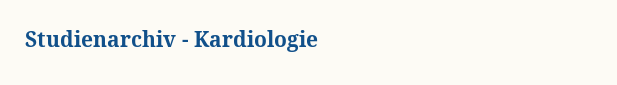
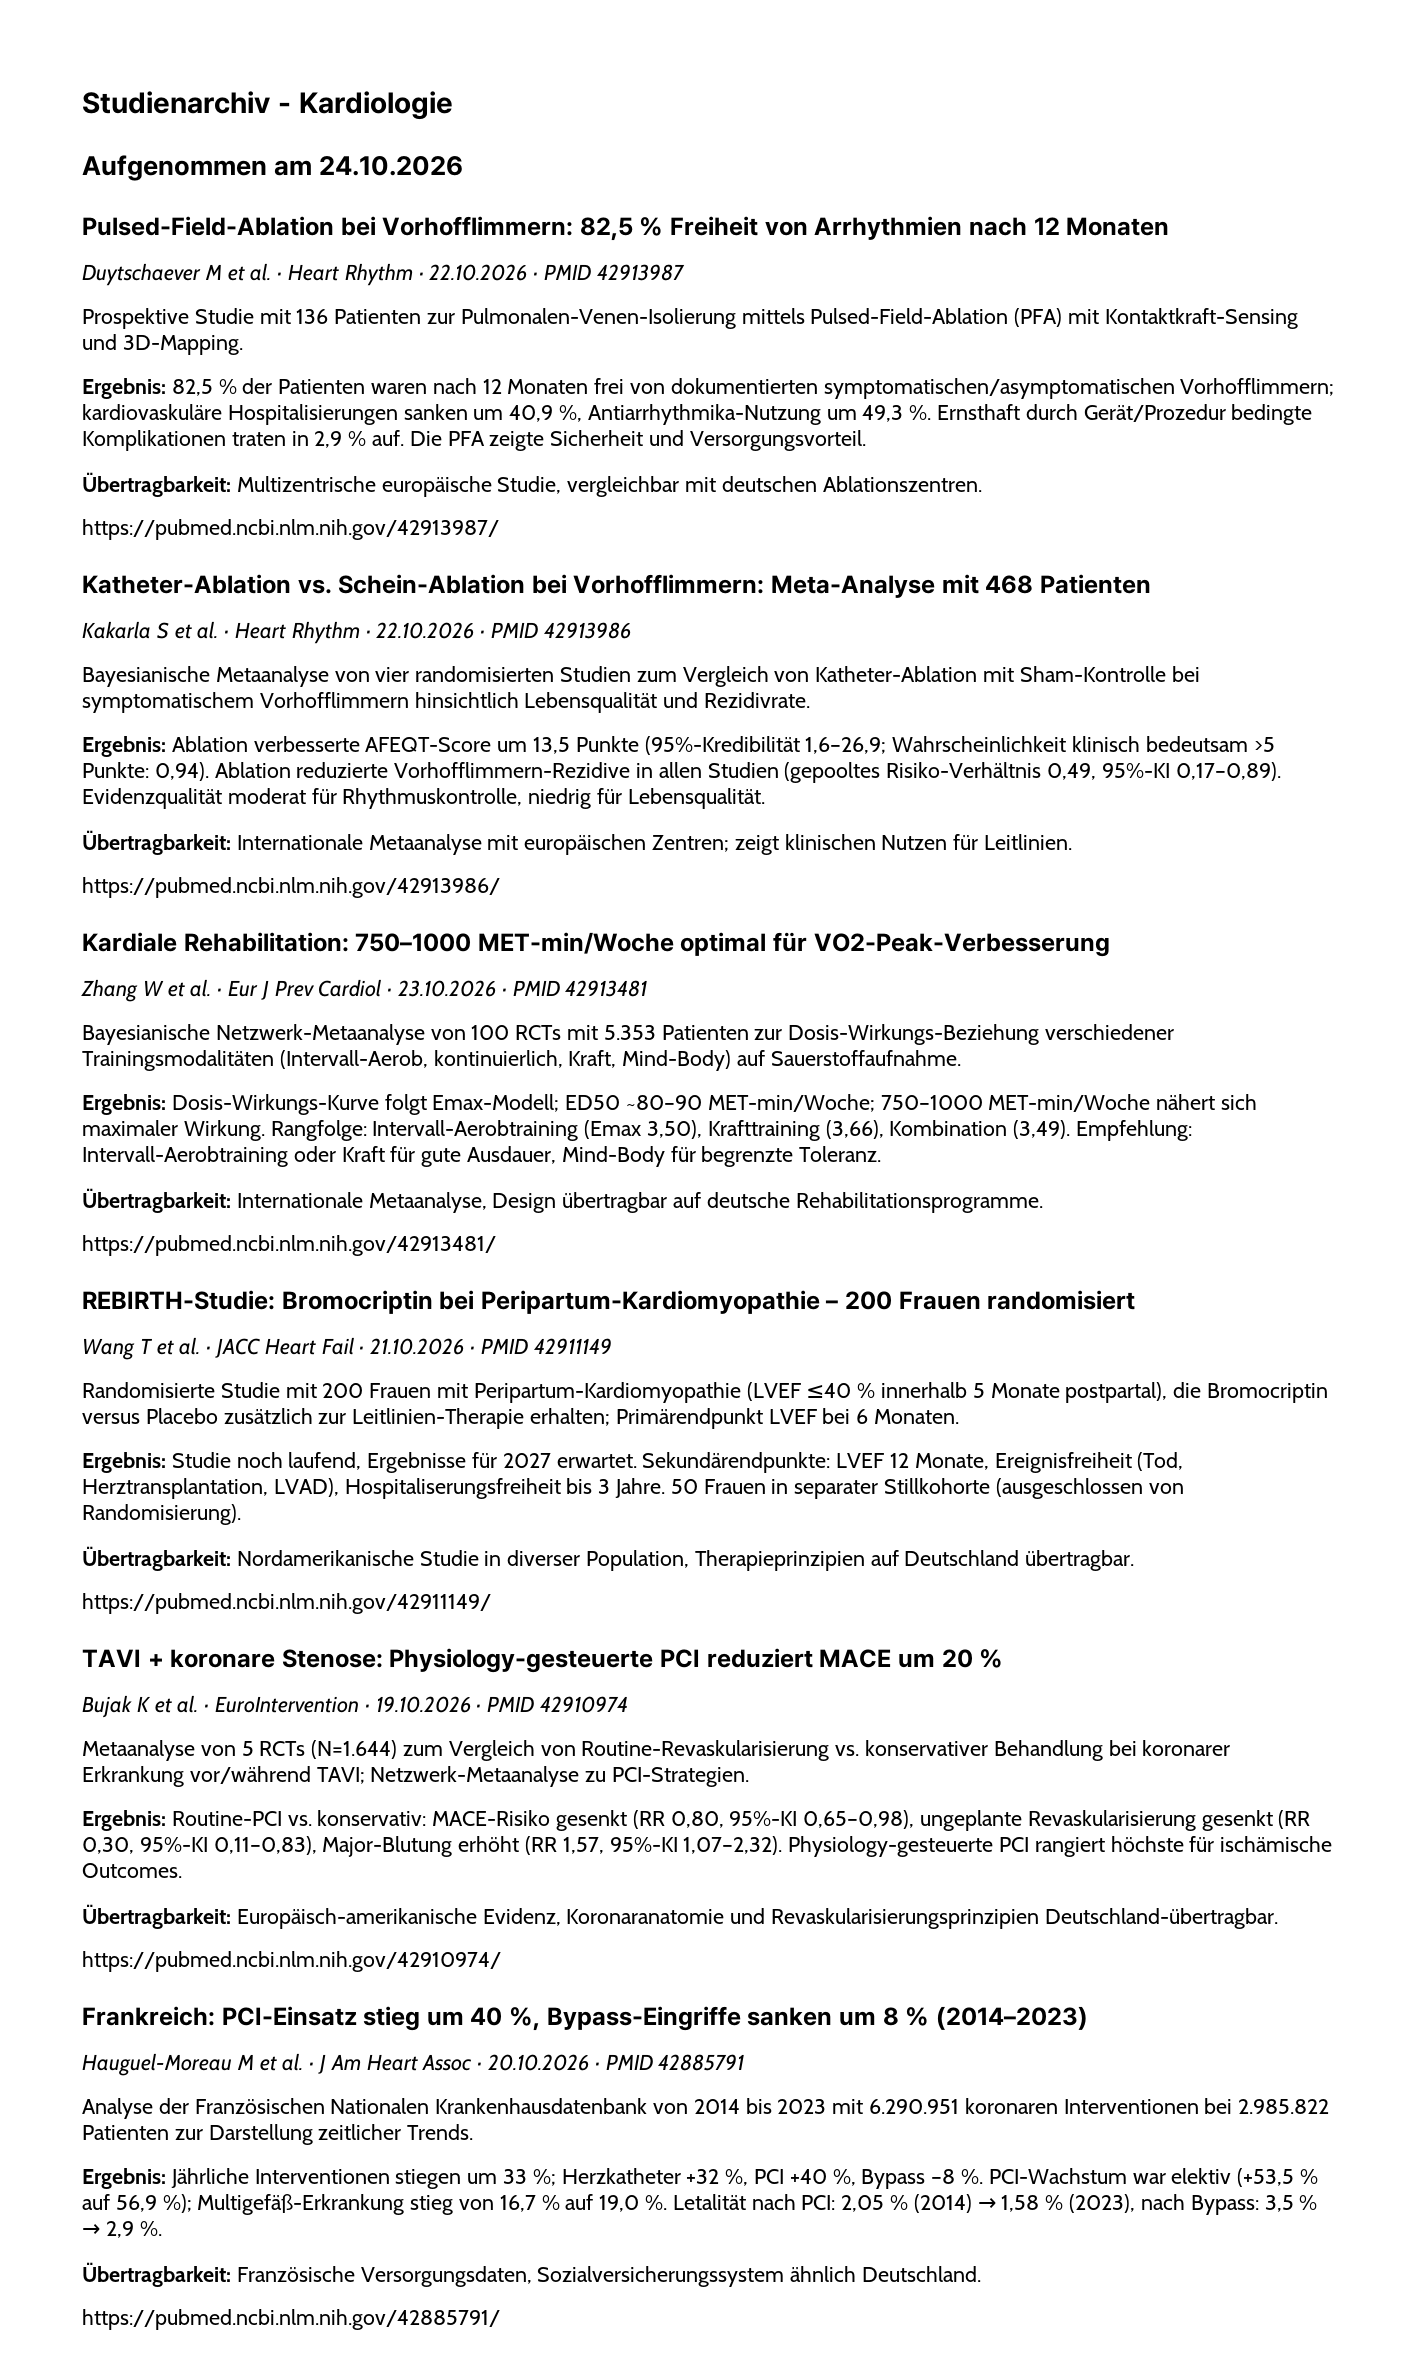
(319, 41) none -> [82,155,464,181] [82,216,1170,241] [82,263,685,286] [82,308,1298,329] [82,334,243,355] [82,378,1335,399] [82,404,1313,425] [82,430,866,451] [82,472,982,497] [82,519,499,540] [82,574,1151,598] [82,621,631,644] [82,666,1200,687] [82,692,811,713] [82,736,1275,757] [82,762,1281,783] [82,788,765,809] [82,830,1073,855] [82,877,500,898] [82,932,1110,957] [81,979,648,1002] [82,1024,1175,1045] [82,1050,961,1071] [82,1094,1257,1115] [82,1120,1193,1141] [82,1146,882,1167] [82,1188,1043,1213] [82,1235,496,1256] [82,1290,1136,1314] [82,1337,612,1360] [82,1382,1329,1403] [82,1408,960,1429] [82,1452,1184,1473] [82,1478,1184,1499] [82,1504,241,1525] [82,1546,1135,1571] [82,1593,491,1614] [82,1648,1004,1673] [82,1695,629,1718] [82,1740,1231,1761] [82,1766,749,1787] [82,1810,1311,1831] [82,1836,1333,1857] [82,1863,182,1878] [82,1904,1278,1929] [82,1951,501,1972] [82,2006,1088,2031] [82,2053,745,2076] [82,2098,1330,2119] [82,2124,474,2145] [82,2168,1319,2189] [82,2194,1318,2215] [82,2221,162,2238] [82,2262,982,2287] [82,2309,500,2330] // Aufgenommen am 24.10.2026 // Pulsed-Field-Ablation bei Vorhofflimmern: 82,5 % Freiheit von Arrhythmien nach 12 Monaten // Duytschaever M et al. · Heart Rhythm · 22.10.2026 · PMID 42913987 // Prospektive Studie mit 136 Patienten zur Pulmonalen-Venen-Isolierung mittels Pulsed-Field-Ablation (PFA) mit Kontaktkraft-Sensing und 3D-Mapping. // Ergebnis: 82,5 % der Patienten waren nach 12 Monaten frei von dokumentierten symptomatischen/asymptomatischen Vorhofflimmern; kardiovaskuläre Hospitalisierungen sanken um 40,9 %, Antiarrhythmika-Nutzung um 49,3 %. Ernsthaft durch Gerät/Prozedur bedingte Komplikationen traten in 2,9 % auf. Die PFA zeigte Sicherheit und Versorgungsvorteil. // Übertragbarkeit: Multizentrische europäische Studie, vergleichbar mit deutschen Ablationszentren. // https://pubmed.ncbi.nlm.nih.gov/42913987/ // Katheter-Ablation vs. Schein-Ablation bei Vorhofflimmern: Meta-Analyse mit 468 Patienten // Kakarla S et al. · Heart Rhythm · 22.10.2026 · PMID 42913986 // Bayesianische Metaanalyse von vier randomisierten Studien zum Vergleich von Katheter-Ablation mit Sham-Kontrolle bei symptomatischem Vorhofflimmern hinsichtlich Lebensqualität und Rezidivrate. // Ergebnis: Ablation verbesserte AFEQT-Score um 13,5 Punkte (95%-Kredibilität 1,6–26,9; Wahrscheinlichkeit klinisch bedeutsam >5 Punkte: 0,94). Ablation reduzierte Vorhofflimmern-Rezidive in allen Studien (gepooltes Risiko-Verhältnis 0,49, 95%-KI 0,17–0,89). Evidenzqualität moderat für Rhythmuskontrolle, niedrig für Lebensqualität. // Übertragbarkeit: Internationale Metaanalyse mit europäischen Zentren; zeigt klinischen Nutzen für Leitlinien. // https://pubmed.ncbi.nlm.nih.gov/42913986/ // Kardiale Rehabilitation: 750–1000 MET-min/Woche optimal für VO2-Peak-Verbesserung // Zhang W et al. · Eur J Prev Cardiol · 23.10.2026 · PMID 42913481 // Bayesianische Netzwerk-Metaanalyse von 100 RCTs mit 5.353 Patienten zur Dosis-Wirkungs-Beziehung verschiedener Trainingsmodalitäten (Intervall-Aerob, kontinuierlich, Kraft, Mind-Body) auf Sauerstoffaufnahme. // Ergebnis: Dosis-Wirkungs-Kurve folgt Emax-Modell; ED50 ~80–90 MET-min/Woche; 750–1000 MET-min/Woche nähert sich maximaler Wirkung. Rangfolge: Intervall-Aerobtraining (Emax 3,50), Krafttraining (3,66), Kombination (3,49). Empfehlung: Intervall-Aerobtraining oder Kraft für gute Ausdauer, Mind-Body für begrenzte Toleranz. // Übertragbarkeit: Internationale Metaanalyse, Design übertragbar auf deutsche Rehabilitationsprogramme. // https://pubmed.ncbi.nlm.nih.gov/42913481/ // REBIRTH-Studie: Bromocriptin bei Peripartum-Kardiomyopathie – 200 Frauen randomisiert // Wang T et al. · JACC Heart Fail · 21.10.2026 · PMID 42911149 // Randomisierte Studie mit 200 Frauen mit Peripartum-Kardiomyopathie (LVEF ≤40 % innerhalb 5 Monate postpartal), die Bromocriptin versus Placebo zusätzlich zur Leitlinien-Therapie erhalten; Primärendpunkt LVEF bei 6 Monaten. // Ergebnis: Studie noch laufend, Ergebnisse für 2027 erwartet. Sekundärendpunkte: LVEF 12 Monate, Ereignisfreiheit (Tod, Herztransplantation, LVAD), Hospitaliserungsfreiheit bis 3 Jahre. 50 Frauen in separater Stillkohorte (ausgeschlossen von Randomisierung). // Übertragbarkeit: Nordamerikanische Studie in diverser Population, Therapieprinzipien auf Deutschland übertragbar. // https://pubmed.ncbi.nlm.nih.gov/42911149/ // TAVI + koronare Stenose: Physiology-gesteuerte PCI reduziert MACE um 20 % // Bujak K et al. · EuroIntervention · 19.10.2026 · PMID 42910974 // Metaanalyse von 5 RCTs (N=1.644) zum Vergleich von Routine-Revaskularisierung vs. konservativer Behandlung bei koronarer Erkrankung vor/während TAVI; Netzwerk-Metaanalyse zu PCI-Strategien. // Ergebnis: Routine-PCI vs. konservativ: MACE-Risiko gesenkt (RR 0,80, 95%-KI 0,65–0,98), ungeplante Revaskularisierung gesenkt (RR 0,30, 95%-KI 0,11–0,83), Major-Blutung erhöht (RR 1,57, 95%-KI 1,07–2,32). Physiology-gesteuerte PCI rangiert höchste für ischämische Outcomes. // Übertragbarkeit: Europäisch-amerikanische Evidenz, Koronaranatomie und Revaskularisierungsprinzipien Deutschland-übertragbar. // https://pubmed.ncbi.nlm.nih.gov/42910974/ // Frankreich: PCI-Einsatz stieg um 40 %, Bypass-Eingriffe sanken um 8 % (2014–2023) // Hauguel-Moreau M et al. · J Am Heart Assoc · 20.10.2026 · PMID 42885791 // Analyse der Französischen Nationalen Krankenhausdatenbank von 2014 bis 2023 mit 6.290.951 koronaren Interventionen bei 2.985.822 Patienten zur Darstellung zeitlicher Trends. // Ergebnis: Jährliche Interventionen stiegen um 33 %; Herzkatheter +32 %, PCI +40 %, Bypass –8 %. PCI-Wachstum war elektiv (+53,5 % auf 56,9 %); Multigefäß-Erkrankung stieg von 16,7 % auf 19,0 %. Letalität nach PCI: 2,05 % (2014) → 1,58 % (2023), nach Bypass: 3,5 % → 2,9 %. // Übertragbarkeit: Französische Versorgungsdaten, Sozialversicherungssystem ähnlich Deutschland. // https://pubmed.ncbi.nlm.nih.gov/42885791/

